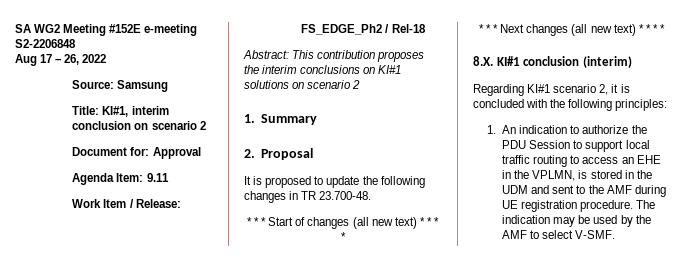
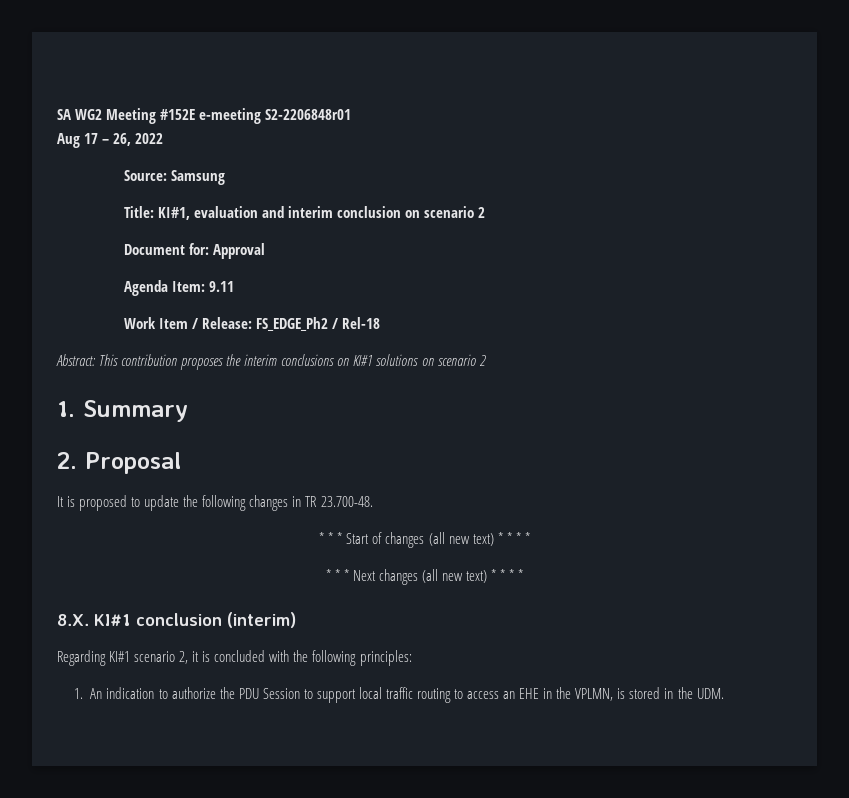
[15,39,76,48] S2-2206848 -> [265,109,352,120] S2-2206848r01
(129, 111) none -> [193,206,284,218] evaluation and
[502,185,666,197] [502,200,656,212] [502,215,651,227] [502,230,616,239] UDM and sent to the AMF during UE registration procedure. The indication may be used by the AMF to select V-SMF. -> [696,688,724,699] UDM.

